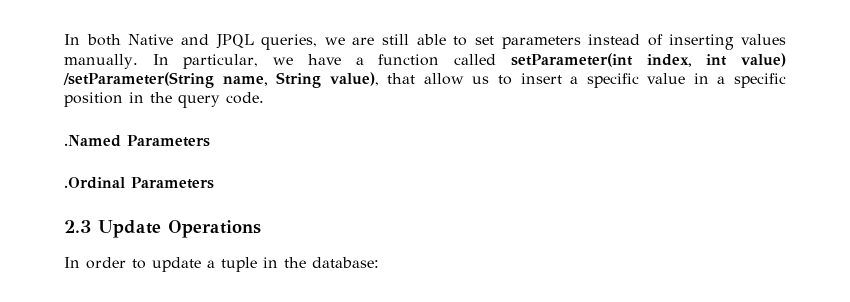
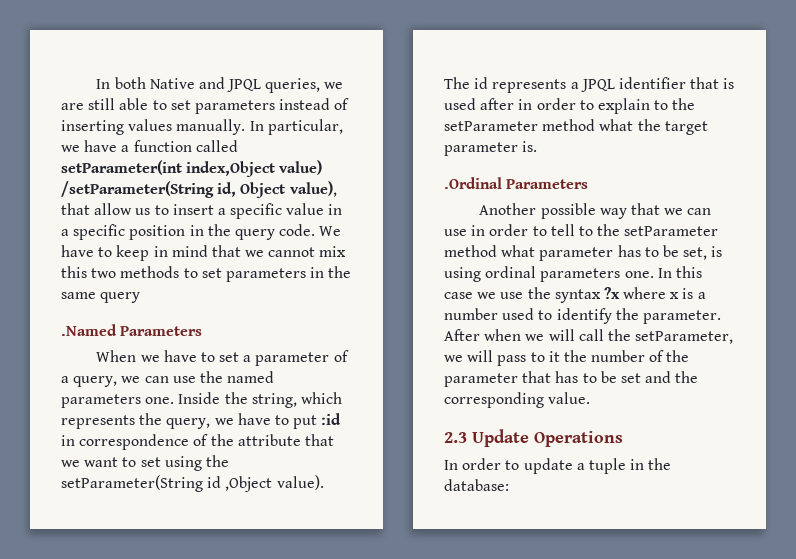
[646,53,786,67] [63,72,322,88] index, int value) /setParameter(String name, String -> [186,160,323,177] [61,181,286,198] index,Object value) /setParameter(String id, Object
[64,135,210,147] [64,177,214,189] // .Named Parameters // .Ordinal Parameters -> [319,226,342,236] [61,245,347,261] [61,266,352,282] [61,292,141,303] [61,324,203,336] [96,350,349,366] [61,371,275,387] [61,392,342,408] [61,413,342,429] [61,434,334,450] [61,455,229,471] [61,475,324,492] [444,77,735,93] [444,98,696,114] [444,119,708,135] [444,141,538,156] [444,177,589,189] [479,203,712,219] [444,224,719,236] [444,245,723,261] [444,266,702,282] [444,287,706,303] [444,308,721,324] [444,329,734,344] [444,350,690,366] [444,371,699,387] [444,392,591,408] We have to keep in mind that we cannot mix this two methods to set parameters in the same query // .Named Parameters // When we have to set a parameter of a query, we can use the named parameters one. Inside the string, which represents the query, we have to put :id in correspondence of the attribute that we want to set using the setParameter(String id ,Object value). The id represents a JPQL identifier that is used after in order to explain to the setParameter method what the target parameter is. // .Ordinal Parameters // Another possible way that we can use in order to tell to the setParameter method what parameter has to be set, is using ordinal parameters one. In this case we use the syntax ?x where x is a number used to identify the parameter. After when we will call the setParameter, we will pass to it the number of the parameter that has to be set and the corresponding value.

